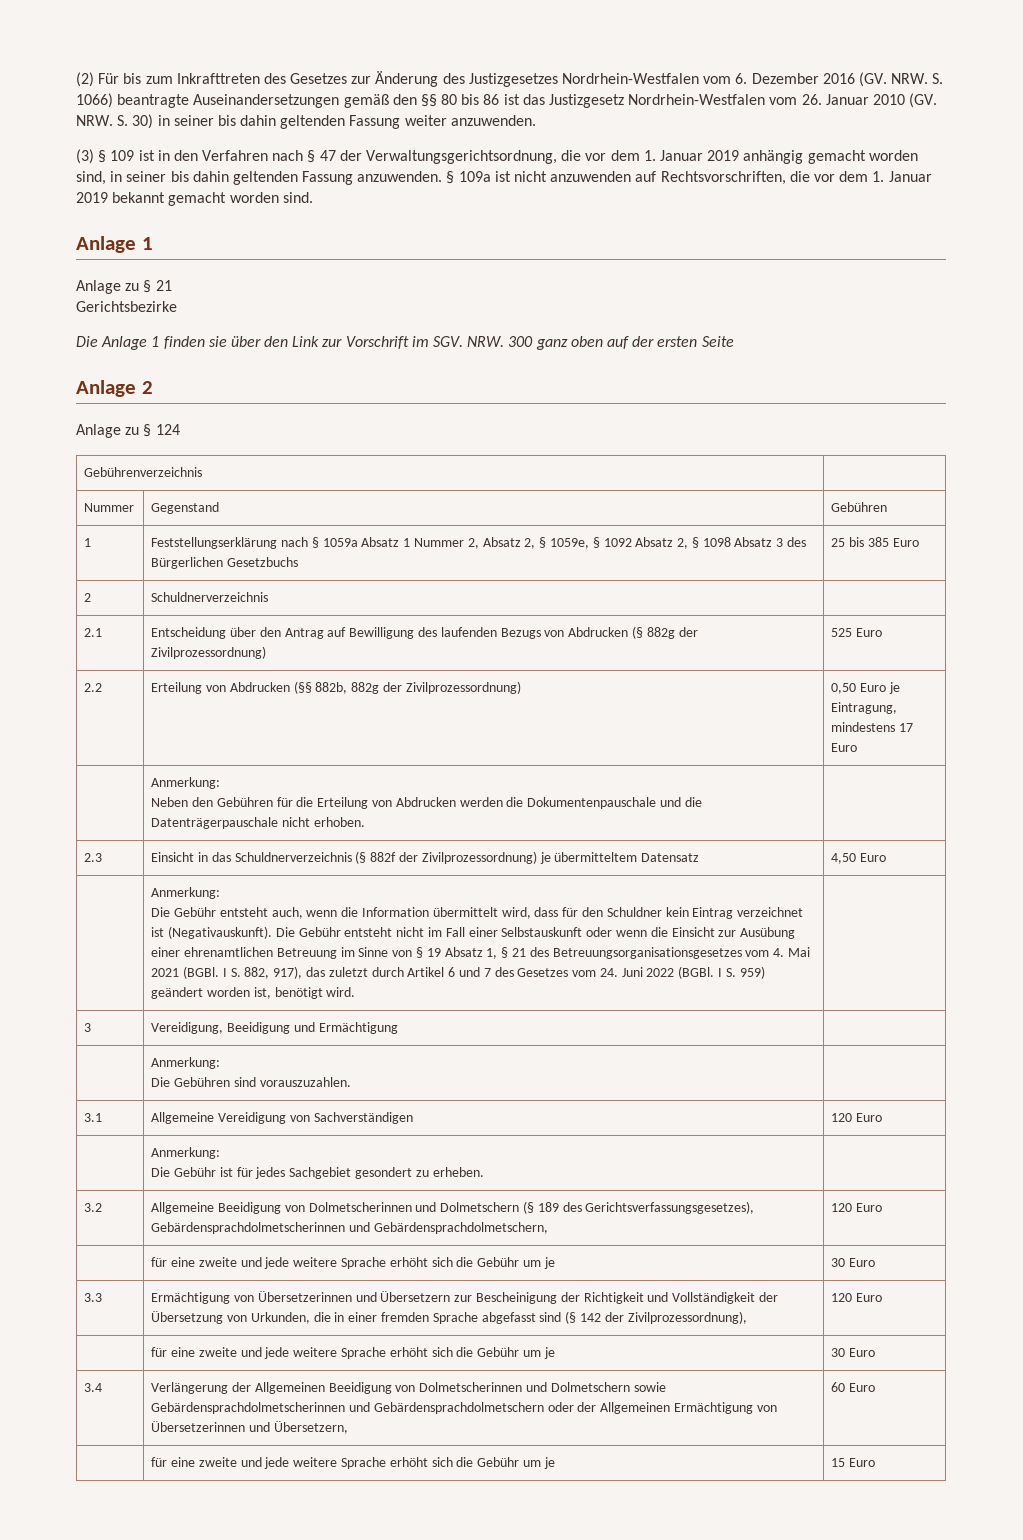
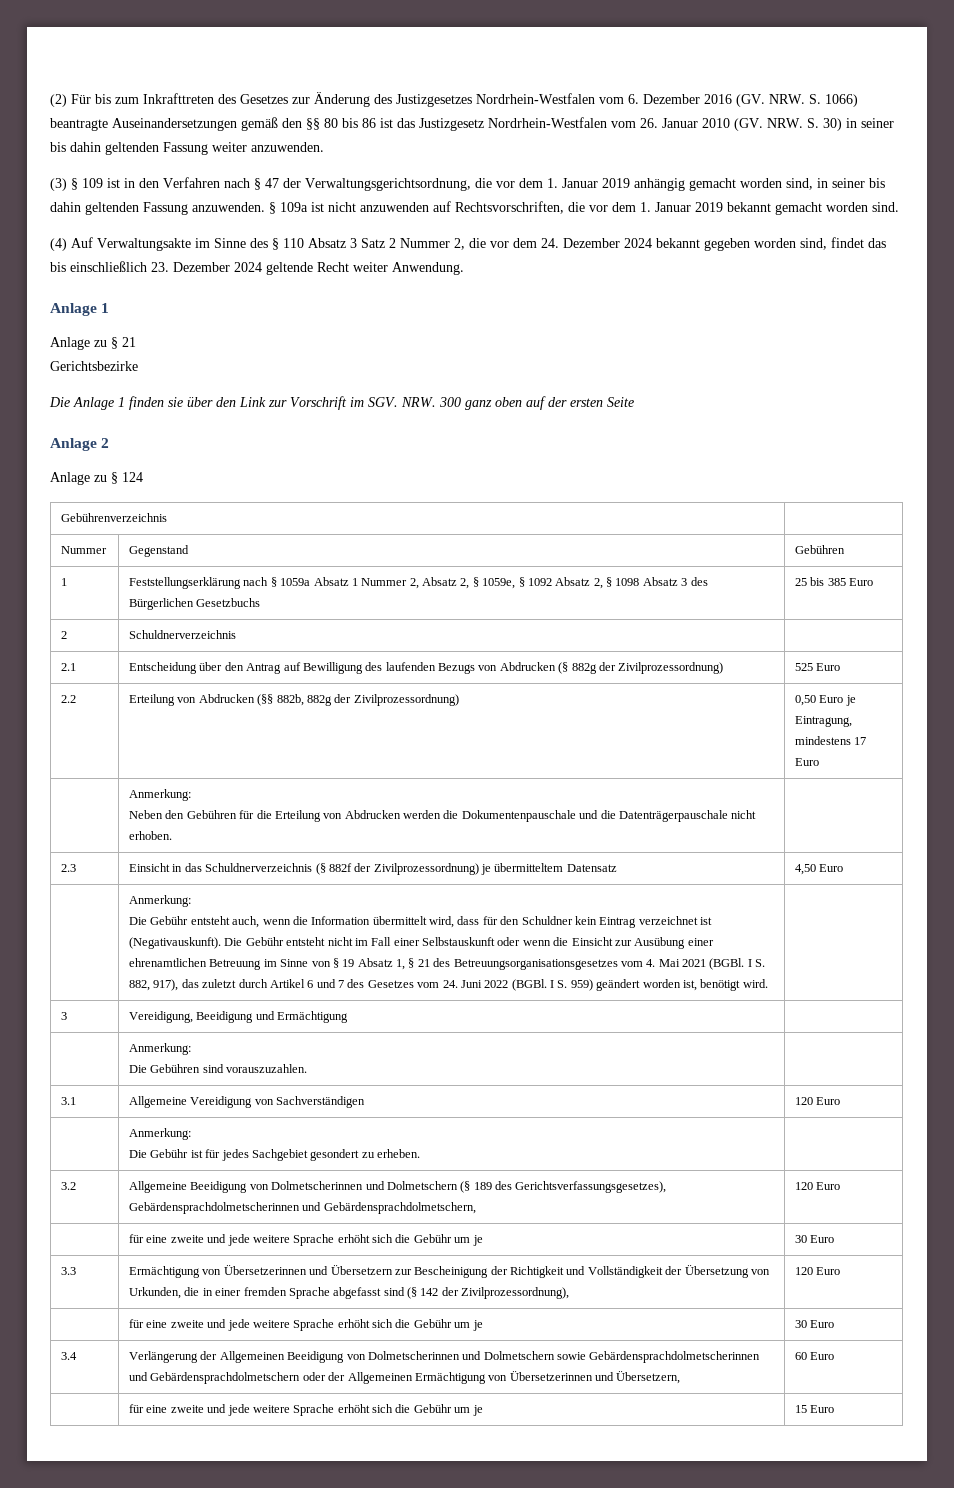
(313, 197) none -> [50,237,886,251] [50,261,464,275] // (4) Auf Verwaltungsakte im Sinne des § 110 Absatz 3 Satz 2 Nummer 2, die vor dem 24. Dezember 2024 bekannt gegeben worden sind, findet das bis einschließlich 23. Dezember 2024 geltende Recht weiter Anwendung.

